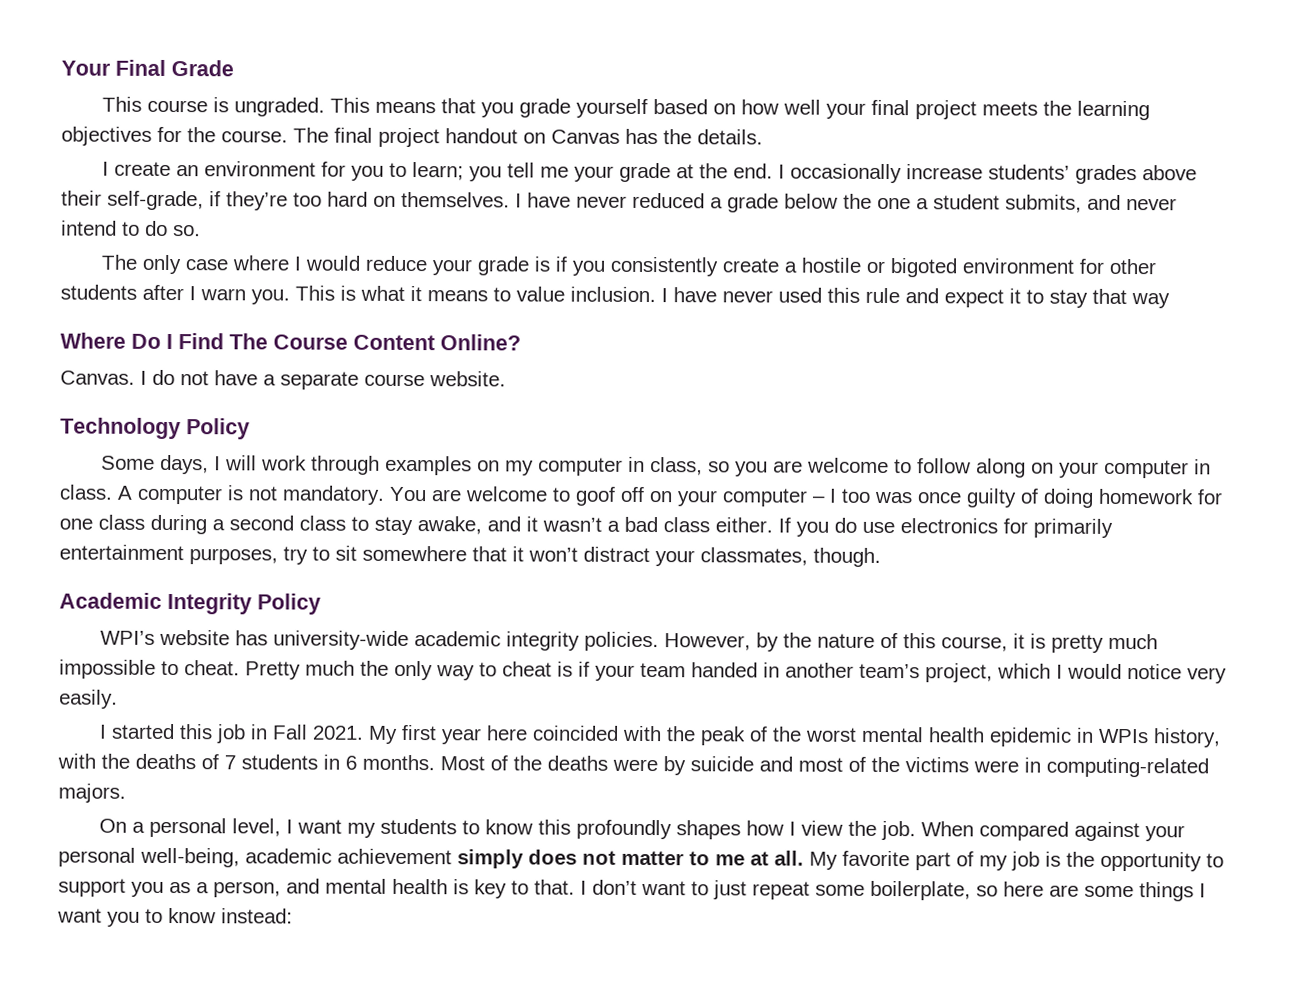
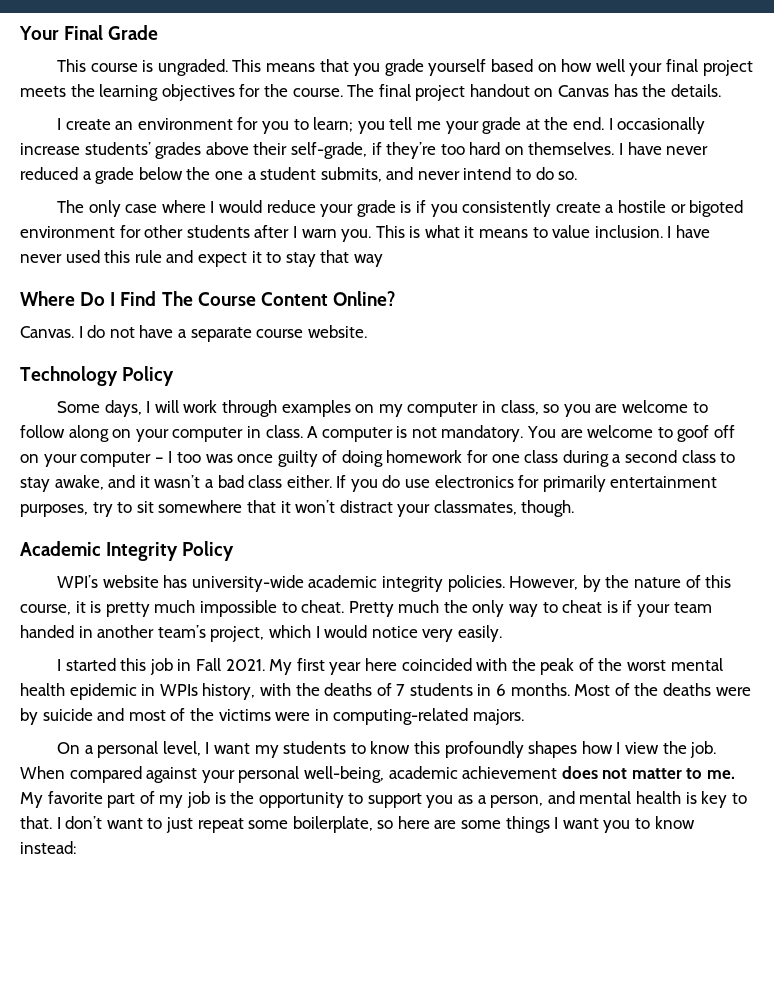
[457,849,524,869] simply -> (558, 772) none
[715,850,804,866] me at all. -> [707,770,736,779] me.

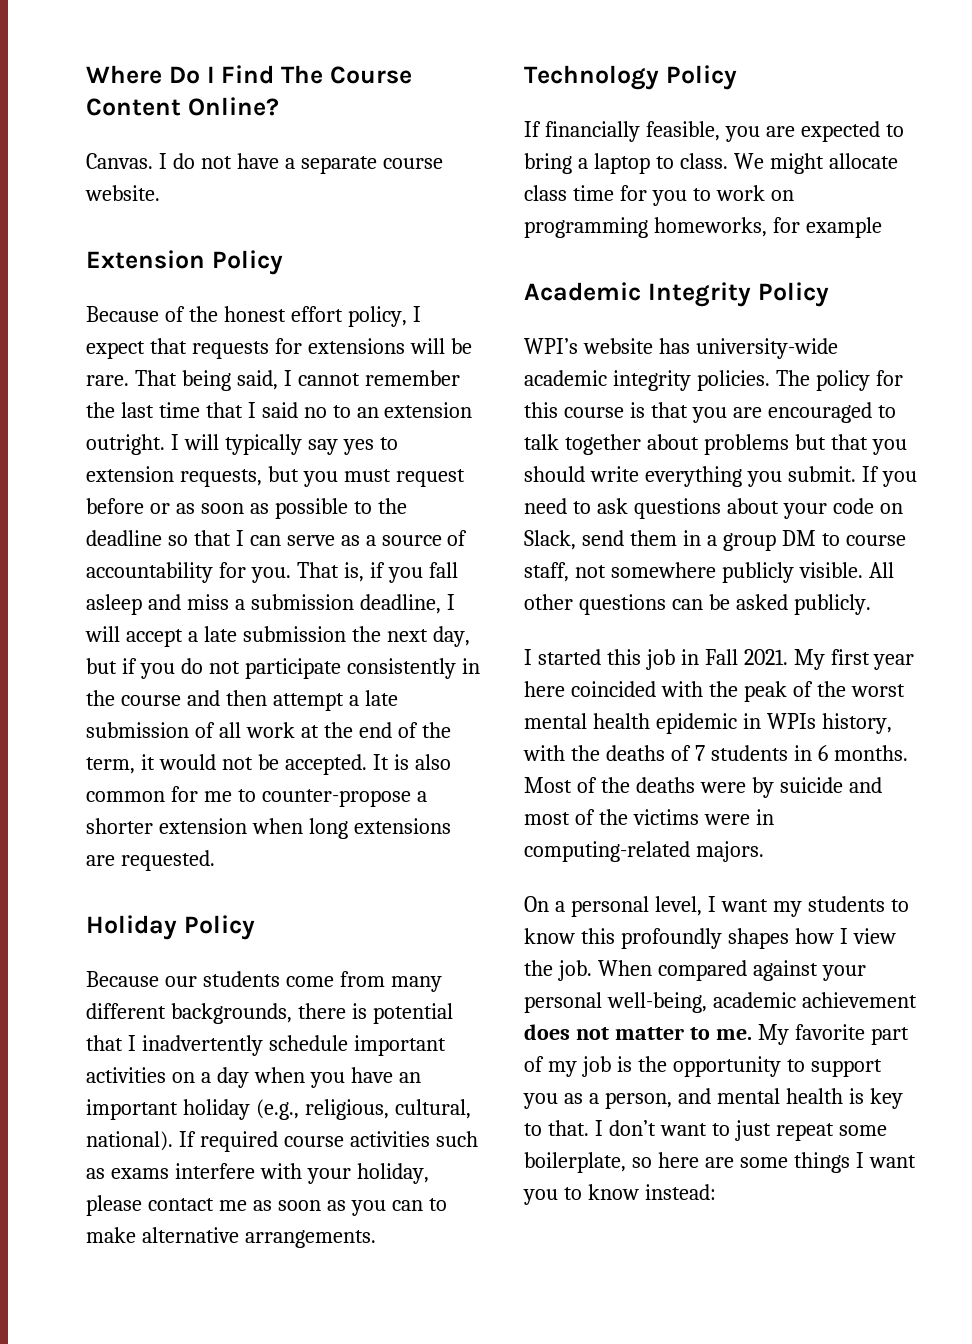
[19,25,159,40] [57,59,753,76] [20,84,721,101] [57,117,706,134] [20,142,709,159] [20,167,578,184] [57,200,744,217] [20,225,711,242] [20,250,383,267] Your Final Grade // This course is ungraded. This means that you grade yourself based on how well your final project meets the learning objectives for the course. The final project handout on Canvas has the details. // I create an environment for you to learn; you tell me your grade at the end. I occasionally increase students’ grades above their self-grade, if they’re too hard on themselves. I have never reduced a grade below the one a student submits, and never intend to do so. // The only case where I would reduce your grade is if you consistently create a hostile or bigoted environment for other students after I warn you. This is what it means to value inclusion. I have never used this rule and expect it to stay that way // -> (86, 74) none
[20,366,175,386] [57,400,708,417] [20,425,736,442] [20,450,736,467] [20,475,718,492] [20,500,575,517] Technology Policy // Some days, I will work through examples on my computer in class, so you are welcome to follow along on your computer in class. A computer is not mandatory. You are welcome to goof off on your computer – I too was once guilty of doing homework for one class during a second class to stay awake, and it wasn’t a bad class either. If you do use electronics for primarily entertainment purposes, try to sit somewhere that it won’t distract your classmates, though. -> [86,250,283,275] [86,306,421,327] [86,338,472,359] [86,370,460,391] [86,402,473,418] [86,434,398,455] [86,466,465,487] [86,498,407,519] [86,530,468,546] [86,562,458,583] [86,594,455,615] [85,626,470,647] [86,658,480,679] [86,690,398,711] [86,722,451,738] [86,754,451,775] [86,786,427,807] [86,818,451,839] [86,850,215,871] [86,915,255,940] [86,971,442,992] [86,1003,453,1024] [86,1035,446,1056] [86,1067,421,1088] [86,1099,471,1120] [86,1131,478,1152] [86,1163,429,1184] [86,1195,447,1216] [86,1227,376,1248] [524,65,737,90] [524,121,904,142] [524,153,898,174] [524,185,794,206] [524,217,882,238] Extension Policy // Because of the honest effort policy, I expect that requests for extensions will be rare. That being said, I cannot remember the last time that I said no to an extension outright. I will typically say yes to extension requests, but you must request before or as soon as possible to the deadline so that I can serve as a source of accountability for you. That is, if you fall asleep and miss a submission deadline, I will accept a late submission the next day, but if you do not participate consistently in the course and then attempt a late submission of all work at the end of the term, it would not be accepted. It is also common for me to counter-propose a shorter extension when long extensions are requested. // Holiday Policy // Because our students come from many different backgrounds, there is potential that I inadvertently schedule important activities on a day when you have an important holiday (e.g., religious, cultural, national). If required course activities such as exams interfere with your holiday, please contact me as soon as you can to make alternative arrangements. // Technology Policy // If financially feasible, you are expected to bring a laptop to class. We might allocate class time for you to work on programming homeworks, for example
[509,575,732,592] [20,600,712,617] [20,625,502,642] However, by the nature of this course, it is pretty much impossible to cheat. Pretty much the only way to cheat is if your team handed in another team’s project, which I would notice very easily. -> [775,370,903,391] [524,402,896,423] [524,434,907,455] [524,466,917,487] [524,498,903,519] [524,530,906,551] [524,562,894,583] [524,594,871,615] The policy for this course is that you are encouraged to talk together about problems but that you should write everything you submit. If you need to ask questions about your code on Slack, send them in a group DM to course staff, not somewhere publicly visible. All other questions can be asked publicly.

